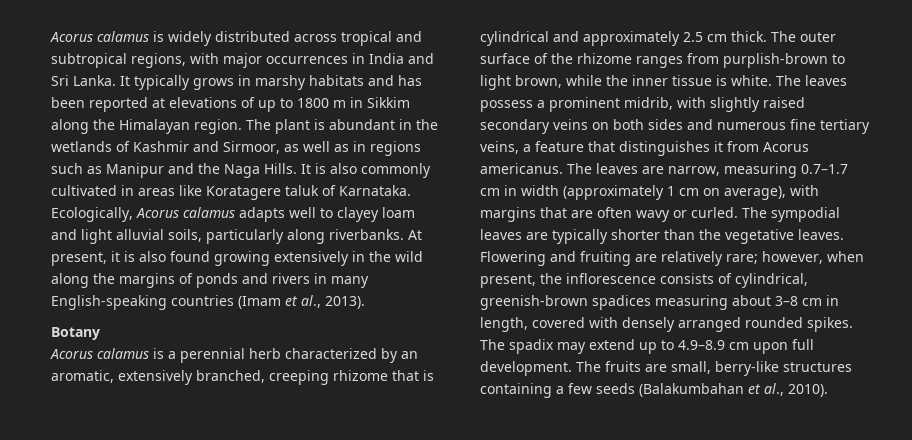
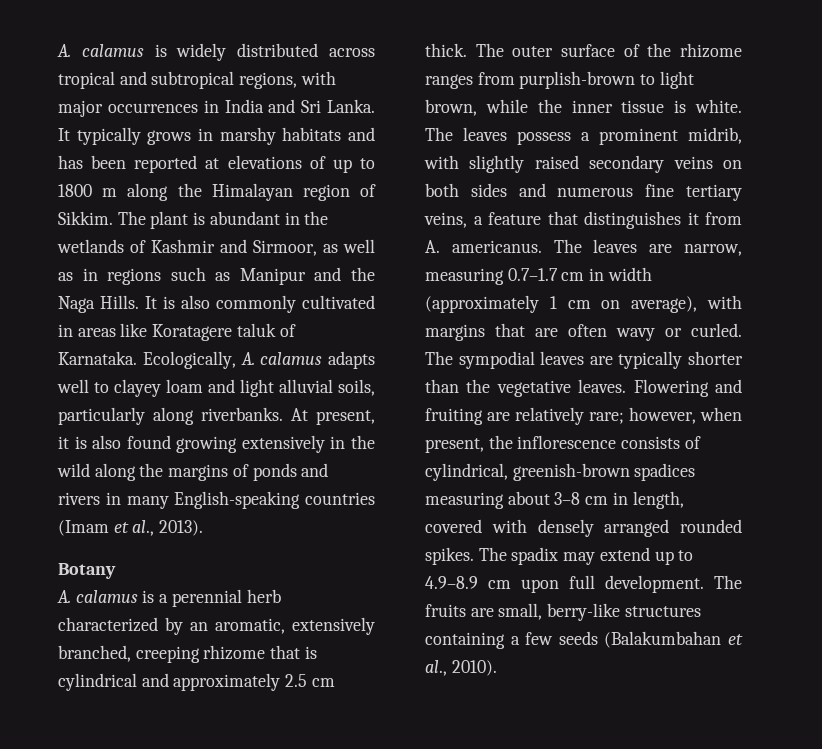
[50,32,93,42] Acorus -> [57,44,71,57] A.
[350,97,410,108] in Sikkim -> (118, 192) none
[194,119,242,134] region. -> [302,184,376,201] [58,211,113,225] region of Sikkim.
[136,208,179,218] Acorus -> [240,352,255,365] A.
[50,349,93,359] Acorus -> [57,590,71,603] A.
[763,142,809,152] Acorus -> [425,240,440,253] A.

